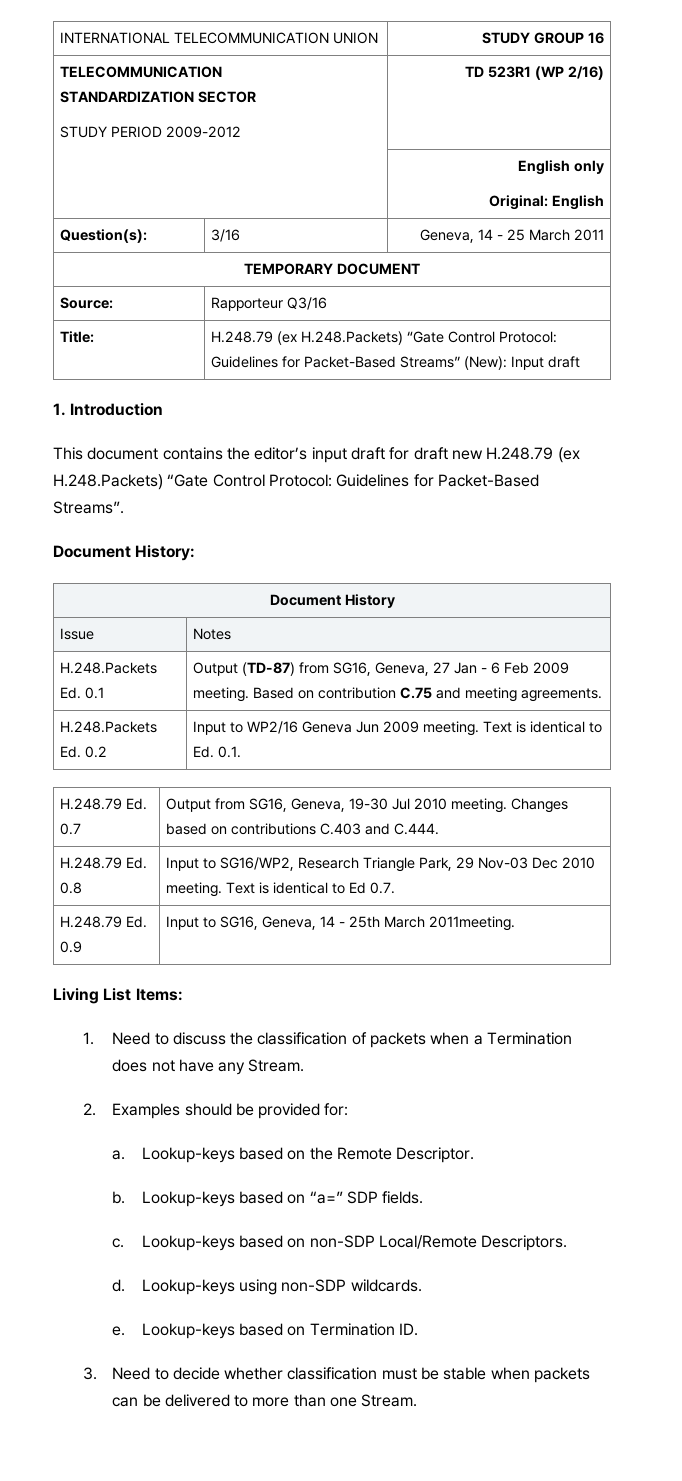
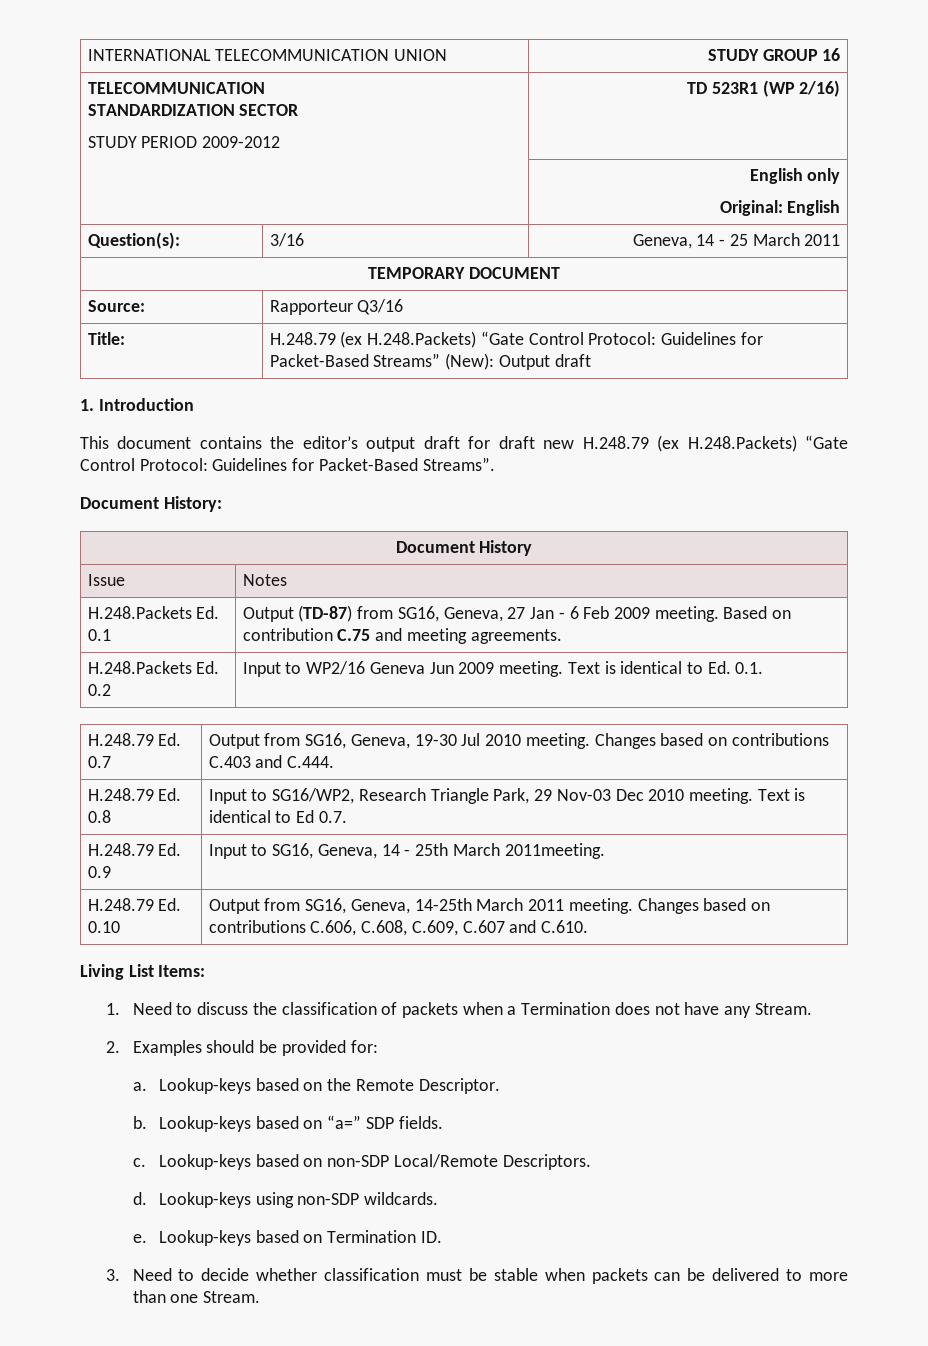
[510,356,544,370] Input -> [498,355,550,370] Output
[311,447,347,463] input -> [366,437,416,452] output
(515, 923) none -> [87,898,182,911] [87,921,120,933] [208,898,771,914] [208,920,589,936] // H.248.79 Ed. 0.10 | Output from SG16, Geneva, 14-25th March 2011 meeting. Changes based on contributions C.606, C.608, C.609, C.607 and C.610.

